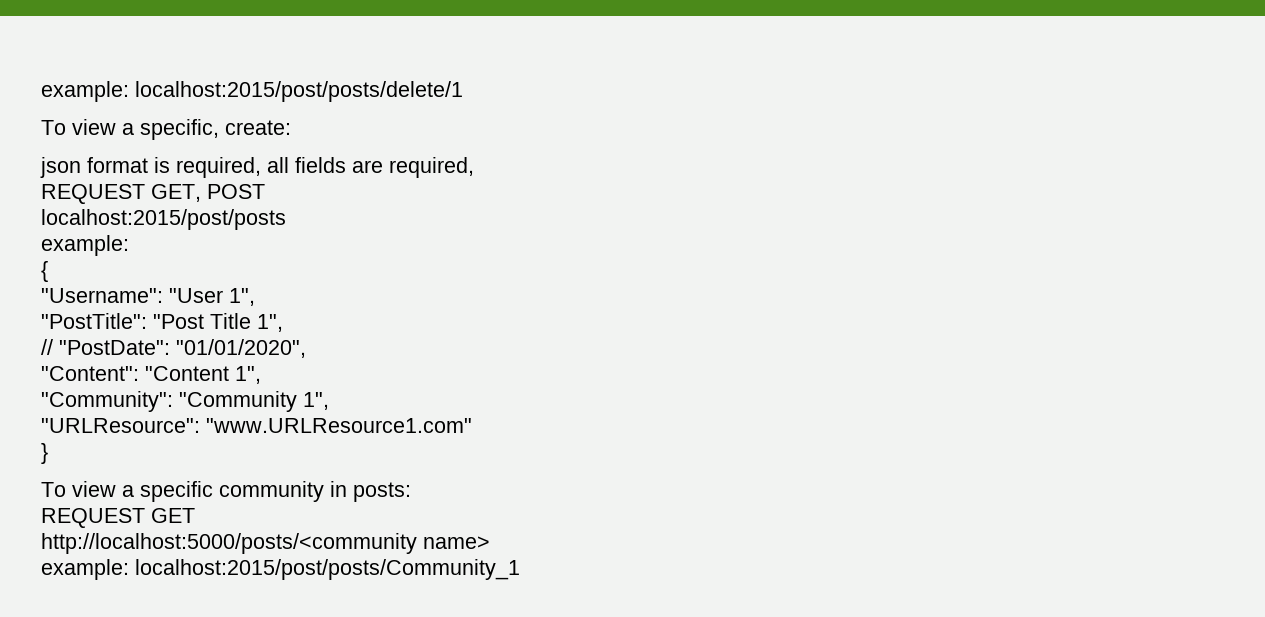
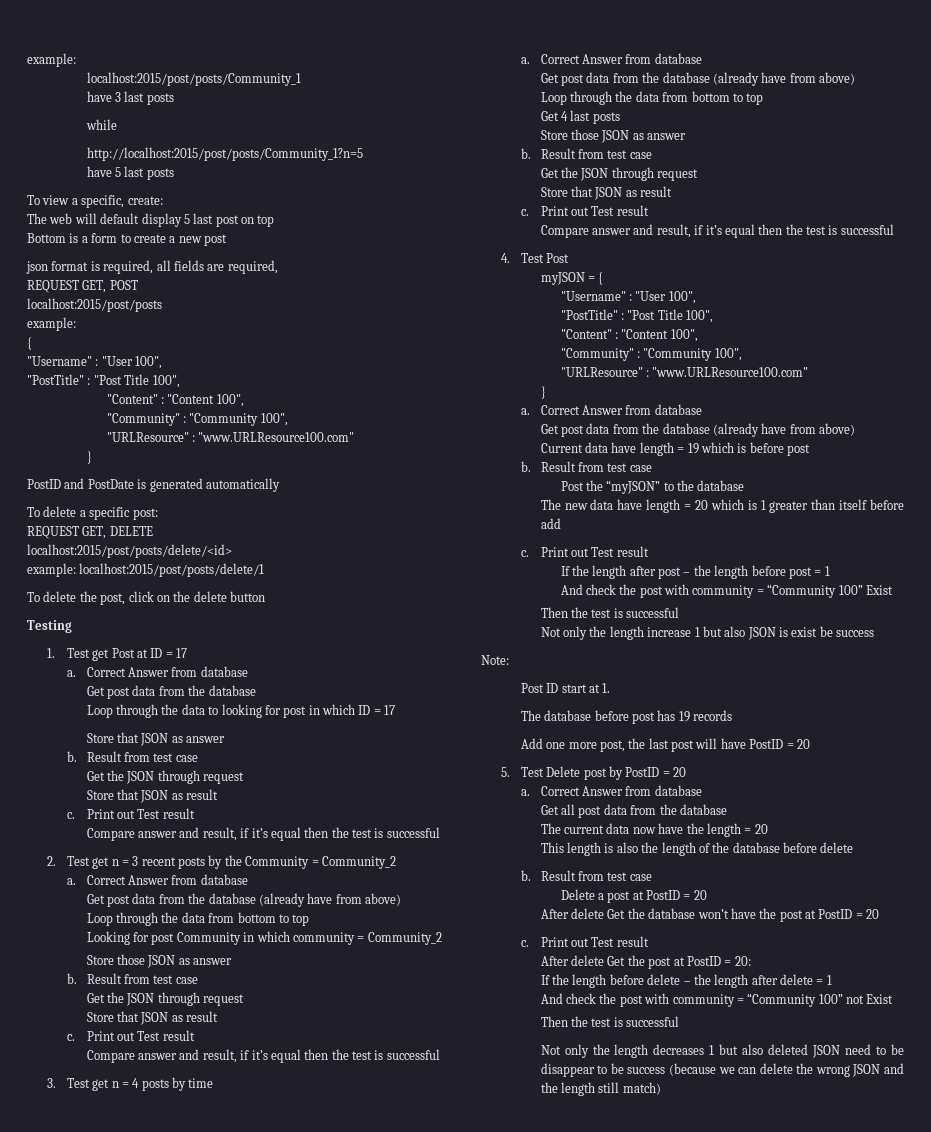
[41,81,463,102] example: localhost:2015/post/posts/delete/1 -> [27,53,76,67] [86,72,301,86] [86,91,174,105] [85,119,117,130] [86,147,363,161] [86,166,174,180] example: // localhost:2015/post/posts/Community_1 // have 3 last posts // while // http://localhost:2015/post/posts/Community_1?n=5 // have 5 last posts
(291, 127) none -> [27,213,275,227] [27,233,227,246] // The web will default display 5 last post on top // Bottom is a form to create a new post
[41,288,255,306] [41,313,283,332] [41,339,306,358] [41,366,261,384] [41,391,329,412] [41,418,472,433] [41,443,48,464] [41,481,116,497] "Username": "User 1", // "PostTitle": "Post Title 1", // // "PostDate": "01/01/2020", // "Content": "Content 1", // "Community": "Community 1", // "URLResource": "www.URLResource1.com" // } // To view -> [27,356,163,369] [27,374,180,388] [106,394,244,407] [106,413,288,426] [106,432,355,442] [86,451,92,464] [27,478,280,492] [27,506,77,517] "Username" : "User 100", // "PostTitle" : "Post Title 100", // "Content" : "Content 100", // "Community" : "Community 100", // "URLResource" : "www.URLResource100.com" // } // PostID and PostDate is generated automatically // To delete
[219,481,411,502] [41,508,195,528] [41,533,490,554] [41,559,520,580] community in posts: // REQUEST GET // http://localhost:5000/posts/<community name> // example: localhost:2015/post/posts/Community_1 -> [132,508,158,520] [27,526,153,539] [27,544,232,558] [27,563,265,577] [27,591,265,605] [27,620,72,633] [46,648,188,661] [66,666,248,677] [86,685,256,699] [86,704,396,718] [86,732,226,746] [66,751,198,762] [86,770,245,784] [86,789,219,803] [66,808,195,819] [86,827,440,841] [46,855,396,869] [66,874,248,885] [86,893,402,907] [86,912,310,926] [86,931,442,945] [86,954,233,968] [66,973,198,984] [86,992,245,1006] [86,1011,219,1025] [66,1030,195,1041] [86,1049,440,1063] [46,1077,214,1091] [520,53,702,64] [540,72,856,86] [540,91,764,105] [540,110,620,124] [540,129,687,143] [520,148,652,159] [540,167,699,181] [540,186,673,200] [520,205,649,216] [540,224,894,238] [500,253,570,263] [540,272,604,285] [560,291,696,304] [560,309,714,323] [560,329,698,342] [560,348,742,361] [560,367,809,377] [540,386,546,399] [520,404,702,415] [540,423,856,437] [540,442,811,456] [520,461,652,472] [560,480,745,494] [540,499,904,513] [540,518,561,529] [520,546,649,557] [560,565,830,579] [560,584,893,598] [540,607,680,618] [540,626,875,640] [481,655,509,665] [520,683,611,693] [520,710,733,724] [520,738,810,752] [500,766,687,780] [520,785,702,796] [540,804,727,818] [540,823,768,837] [540,842,854,856] [520,870,652,881] [560,889,707,903] [540,908,880,922] [520,936,649,947] [540,955,751,969] [540,974,832,988] [540,993,894,1007] [540,1016,680,1027] [540,1044,904,1058] [540,1063,904,1077] [540,1082,661,1096] post: // REQUEST GET, DELETE // localhost:2015/post/posts/delete/<id> // example: localhost:2015/post/posts/delete/1 // To delete the post, click on the delete button // Testing // 1. Test get Post at ID = 17 // a. Correct Answer from database // Get post data from the database // Loop through the data to looking for post in which ID = 17 // Store that JSON as answer // b. Result from test case // Get the JSON through request // Store that JSON as result // c. Print out Test result // Compare answer and result, if it’s equal then the test is successful // 2. Test get n = 3 recent posts by the Community = Community_2 // a. Correct Answer from database // Get post data from the database (already have from above) // Loop through the data from bottom to top // Looking for post Community in which community = Community_2 // Store those JSON as answer // b. Result from test case // Get the JSON through request // Store that JSON as result // c. Print out Test result // Compare answer and result, if it’s equal then the test is successful // 3. Test get n = 4 posts by time // a. Correct Answer from database // Get post data from the database (already have from above) // Loop through the data from bottom to top // Get 4 last posts // Store those JSON as answer // b. Result from test case // Get the JSON through request // Store that JSON as result // c. Print out Test result // Compare answer and result, if it’s equal then the test is successful // 4. Test Post // myJSON = { // "Username" : "User 100", // "PostTitle" : "Post Title 100", // "Content" : "Content 100", // "Community" : "Community 100", // "URLResource" : "www.URLResource100.com" // } // a. Correct Answer from database // Get post data from the database (already have from above) // Current data have length = 19 which is before post // b. Result from test case // Post the “myJSON” to the database // The new data have length = 20 which is 1 greater than itself before add // c. Print out Test result // If the length after post – the length before post = 1 // And check the post with community = “Community 100” Exist // Then the test is successful // Not only the length increase 1 but also JSON is exist be success // Note: // Post ID start at 1. // The database before post has 19 records // Add one more post, the last post will have PostID = 20 // 5. Test Delete post by PostID = 20 // a. Correct Answer from database // Get all post data from the database // The current data now have the length = 20 // This length is also the length of the database before delete // b. Result from test case // Delete a post at PostID = 20 // After delete Get the database won’t have the post at PostID = 20 // c. Print out Test result // After delete Get the post at PostID = 20: // If the length before delete – the length after delete = 1 // And check the post with community = “Community 100” not Exist // Then the test is successful // Not only the length decreases 1 but also deleted JSON need to be disappear to be success (because we can delete the wrong JSON and the length still match)

